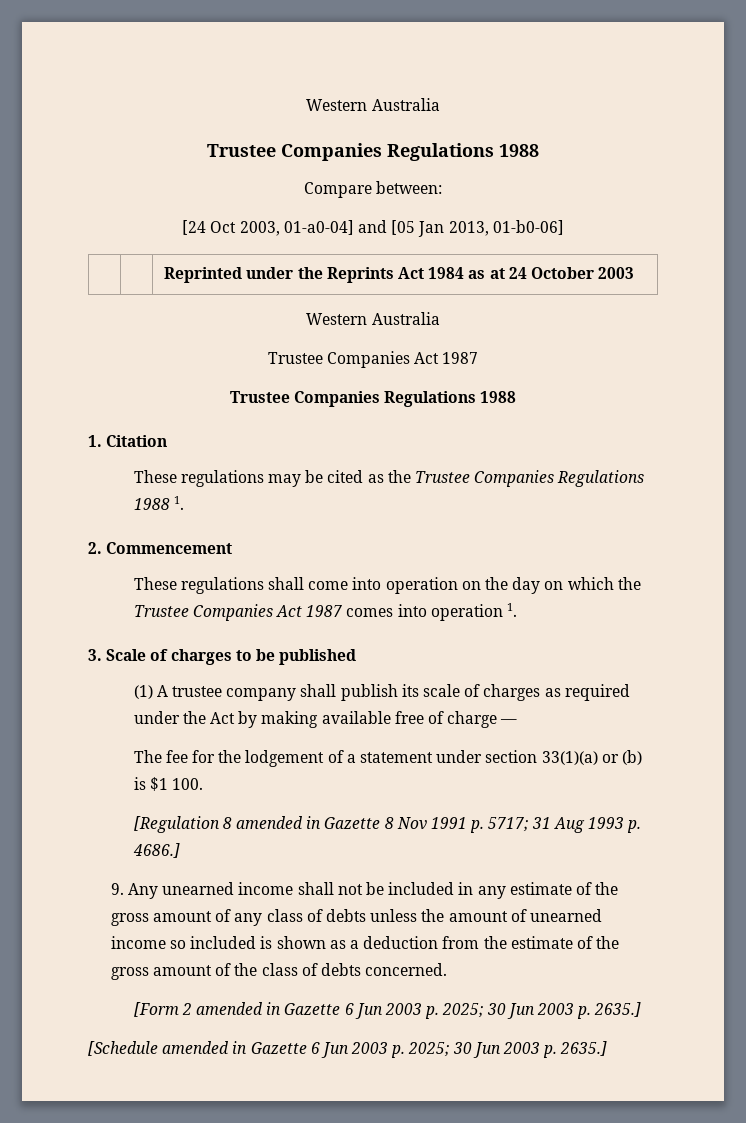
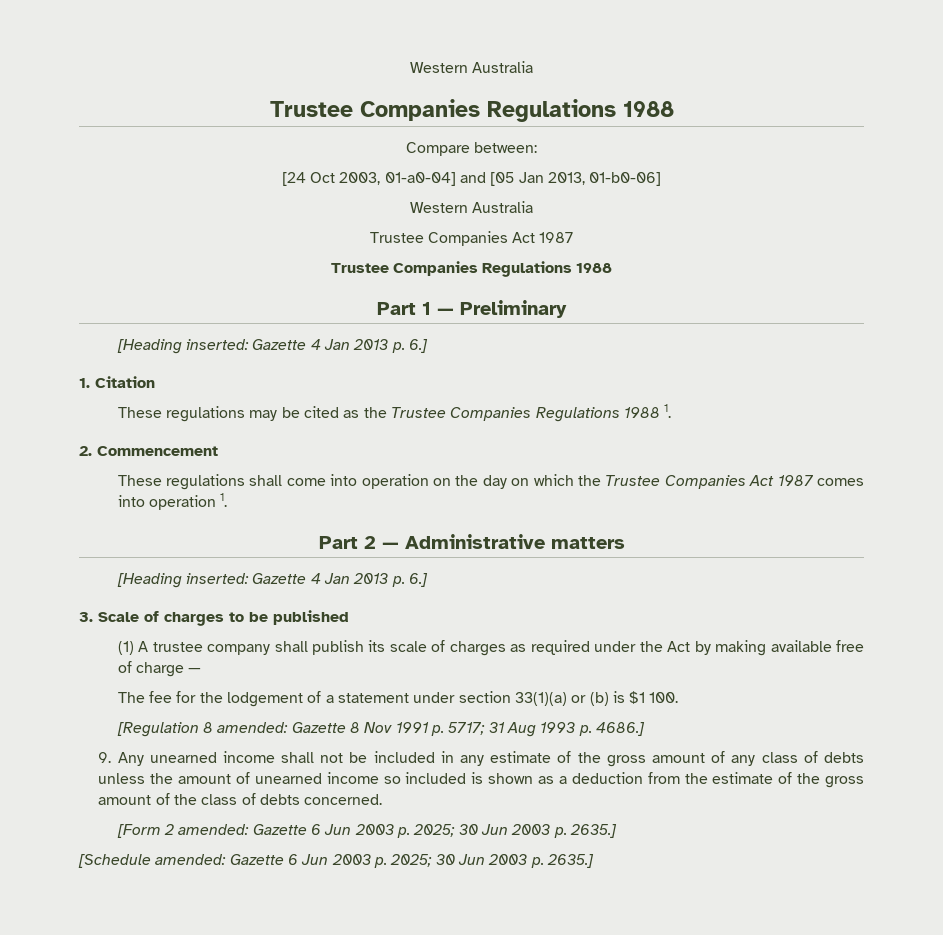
[164,267,635,283] // | | Reprinted under the Reprints Act 1984 as at 24 October 2003 -> (662, 179) none
(517, 397) none -> [377,300,567,318] [116,339,428,354] // Part 1 — Preliminary // [Heading inserted: Gazette 4 Jan 2013 p. 6.]
(518, 610) none -> [318,534,625,549] [116,573,428,588] // Part 2 — Administrative matters // [Heading inserted: Gazette 4 Jan 2013 p. 6.]
[236,816,322,829] amended in -> [217,722,289,733] amended:
[196,1002,282,1015] amended in -> [178,824,250,835] amended:
[162,1041,248,1054] amended in -> [155,854,227,865] amended:

